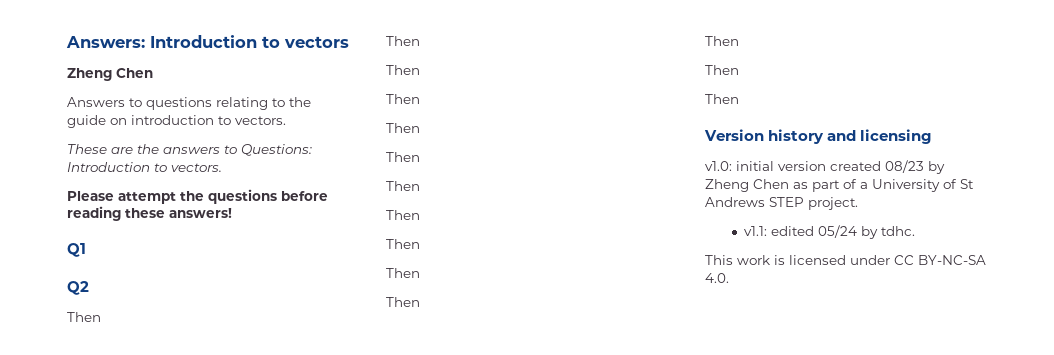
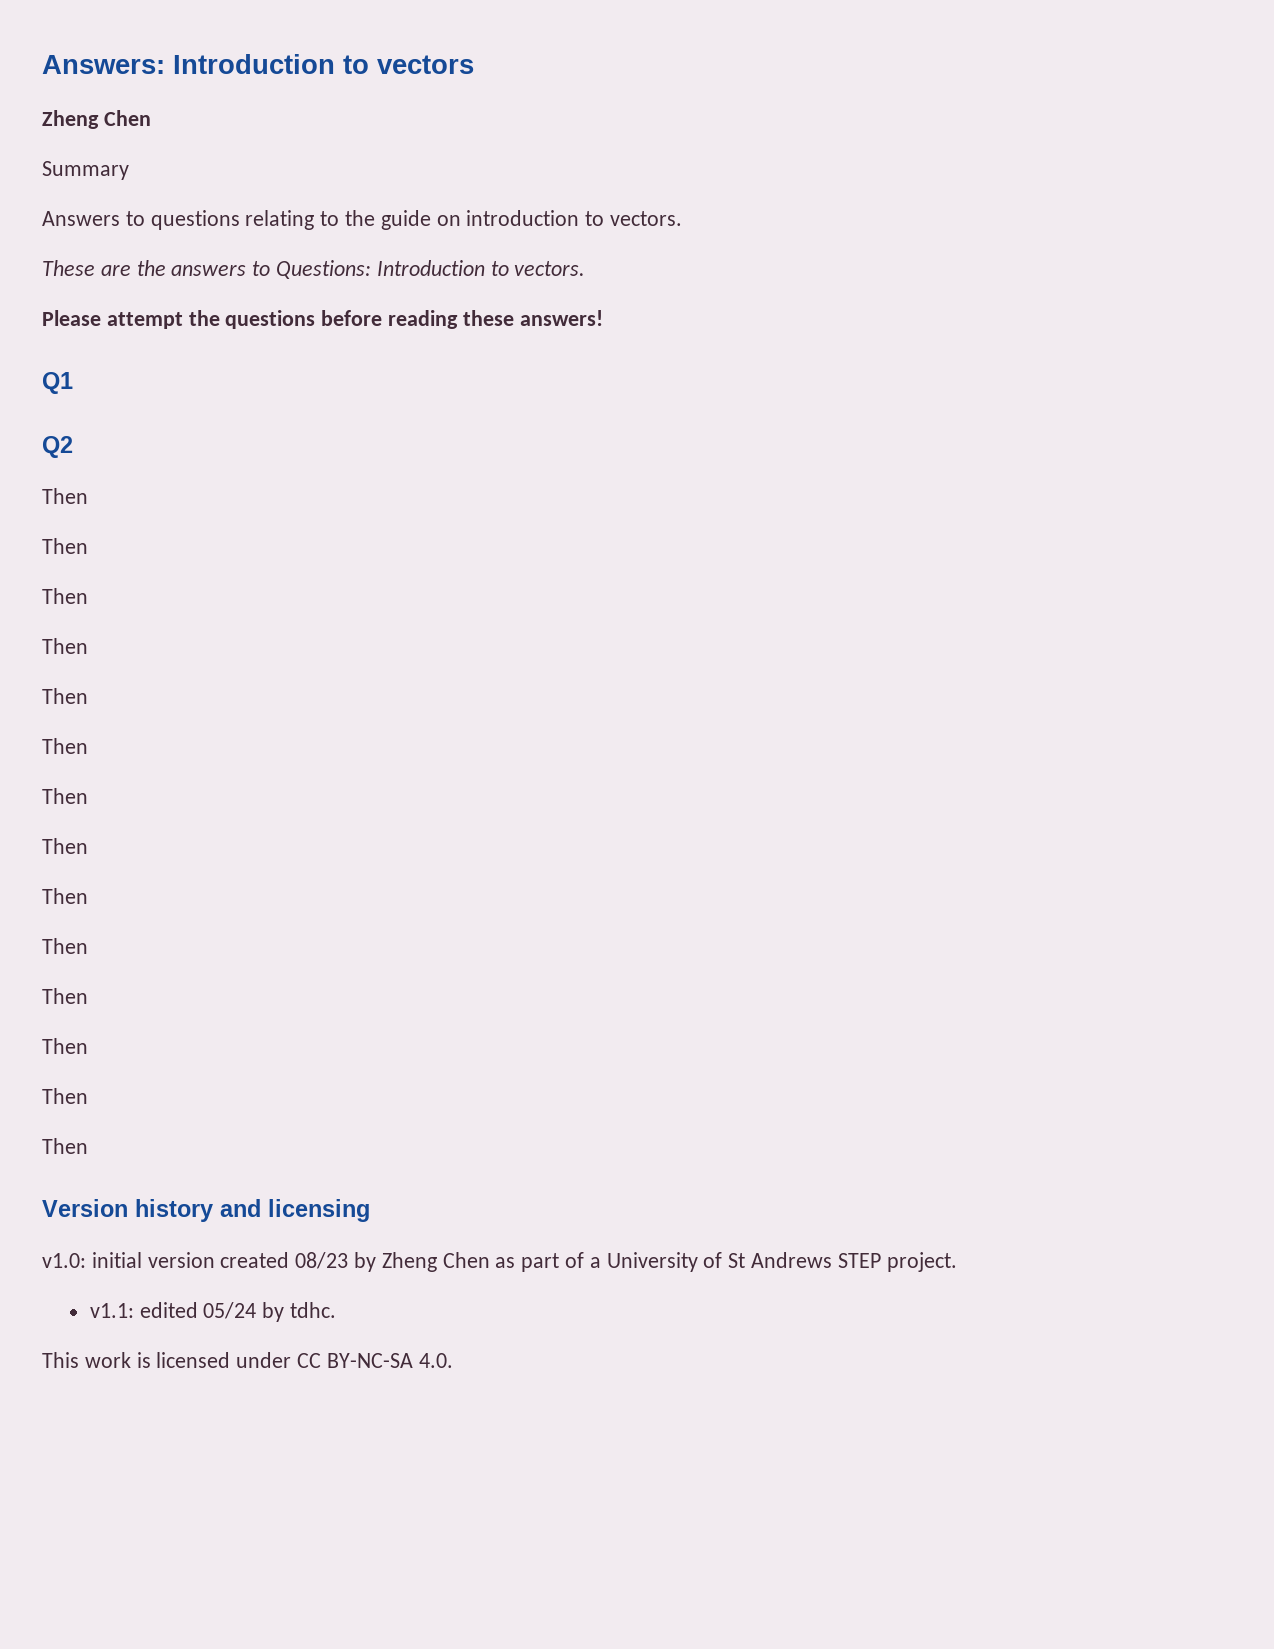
(153, 73) none -> [42,161,129,180] // Summary

